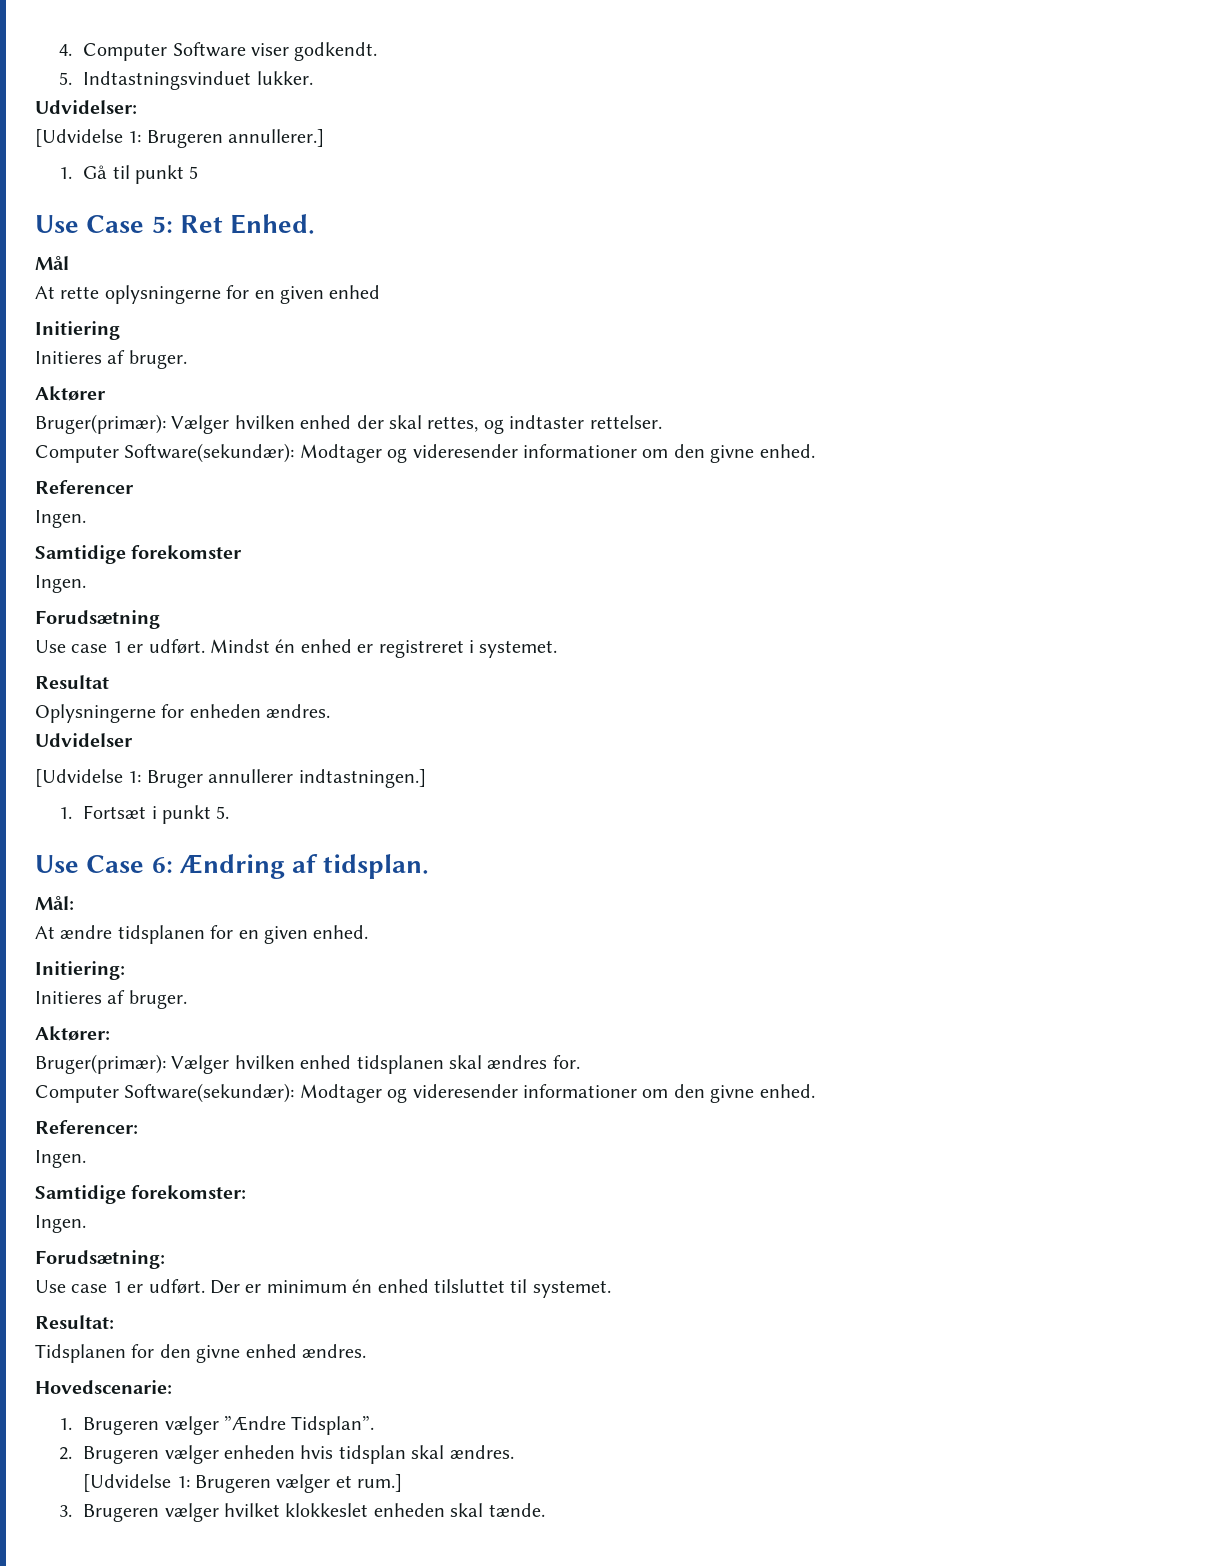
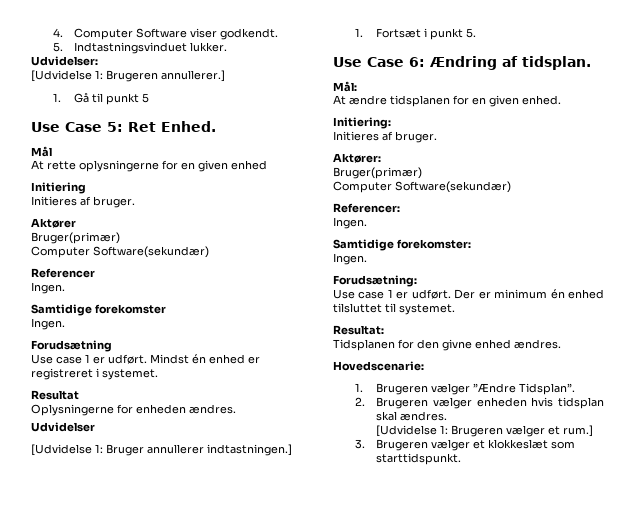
[35,414,662,434] [35,443,815,463] Bruger(primær): Vælger hvilken enhed der skal rettes, og indtaster rettelser. // Computer Software(sekundær): Modtager og videresender informationer om den givne enhed. -> [31,232,120,244] [31,246,209,258] Bruger(primær) // Computer Software(sekundær)
[35,1054,580,1074] [35,1083,815,1103] Bruger(primær): Vælger hvilken enhed tidsplanen skal ændres for. // Computer Software(sekundær): Modtager og videresender informationer om den givne enhed. -> [333,167,422,179] [333,181,511,193] Bruger(primær) // Computer Software(sekundær)
[224,1503,545,1517] hvilket klokkeslet enheden skal tænde. -> [473,439,576,449] [376,453,462,465] et klokkeslæt som starttidspunkt.

